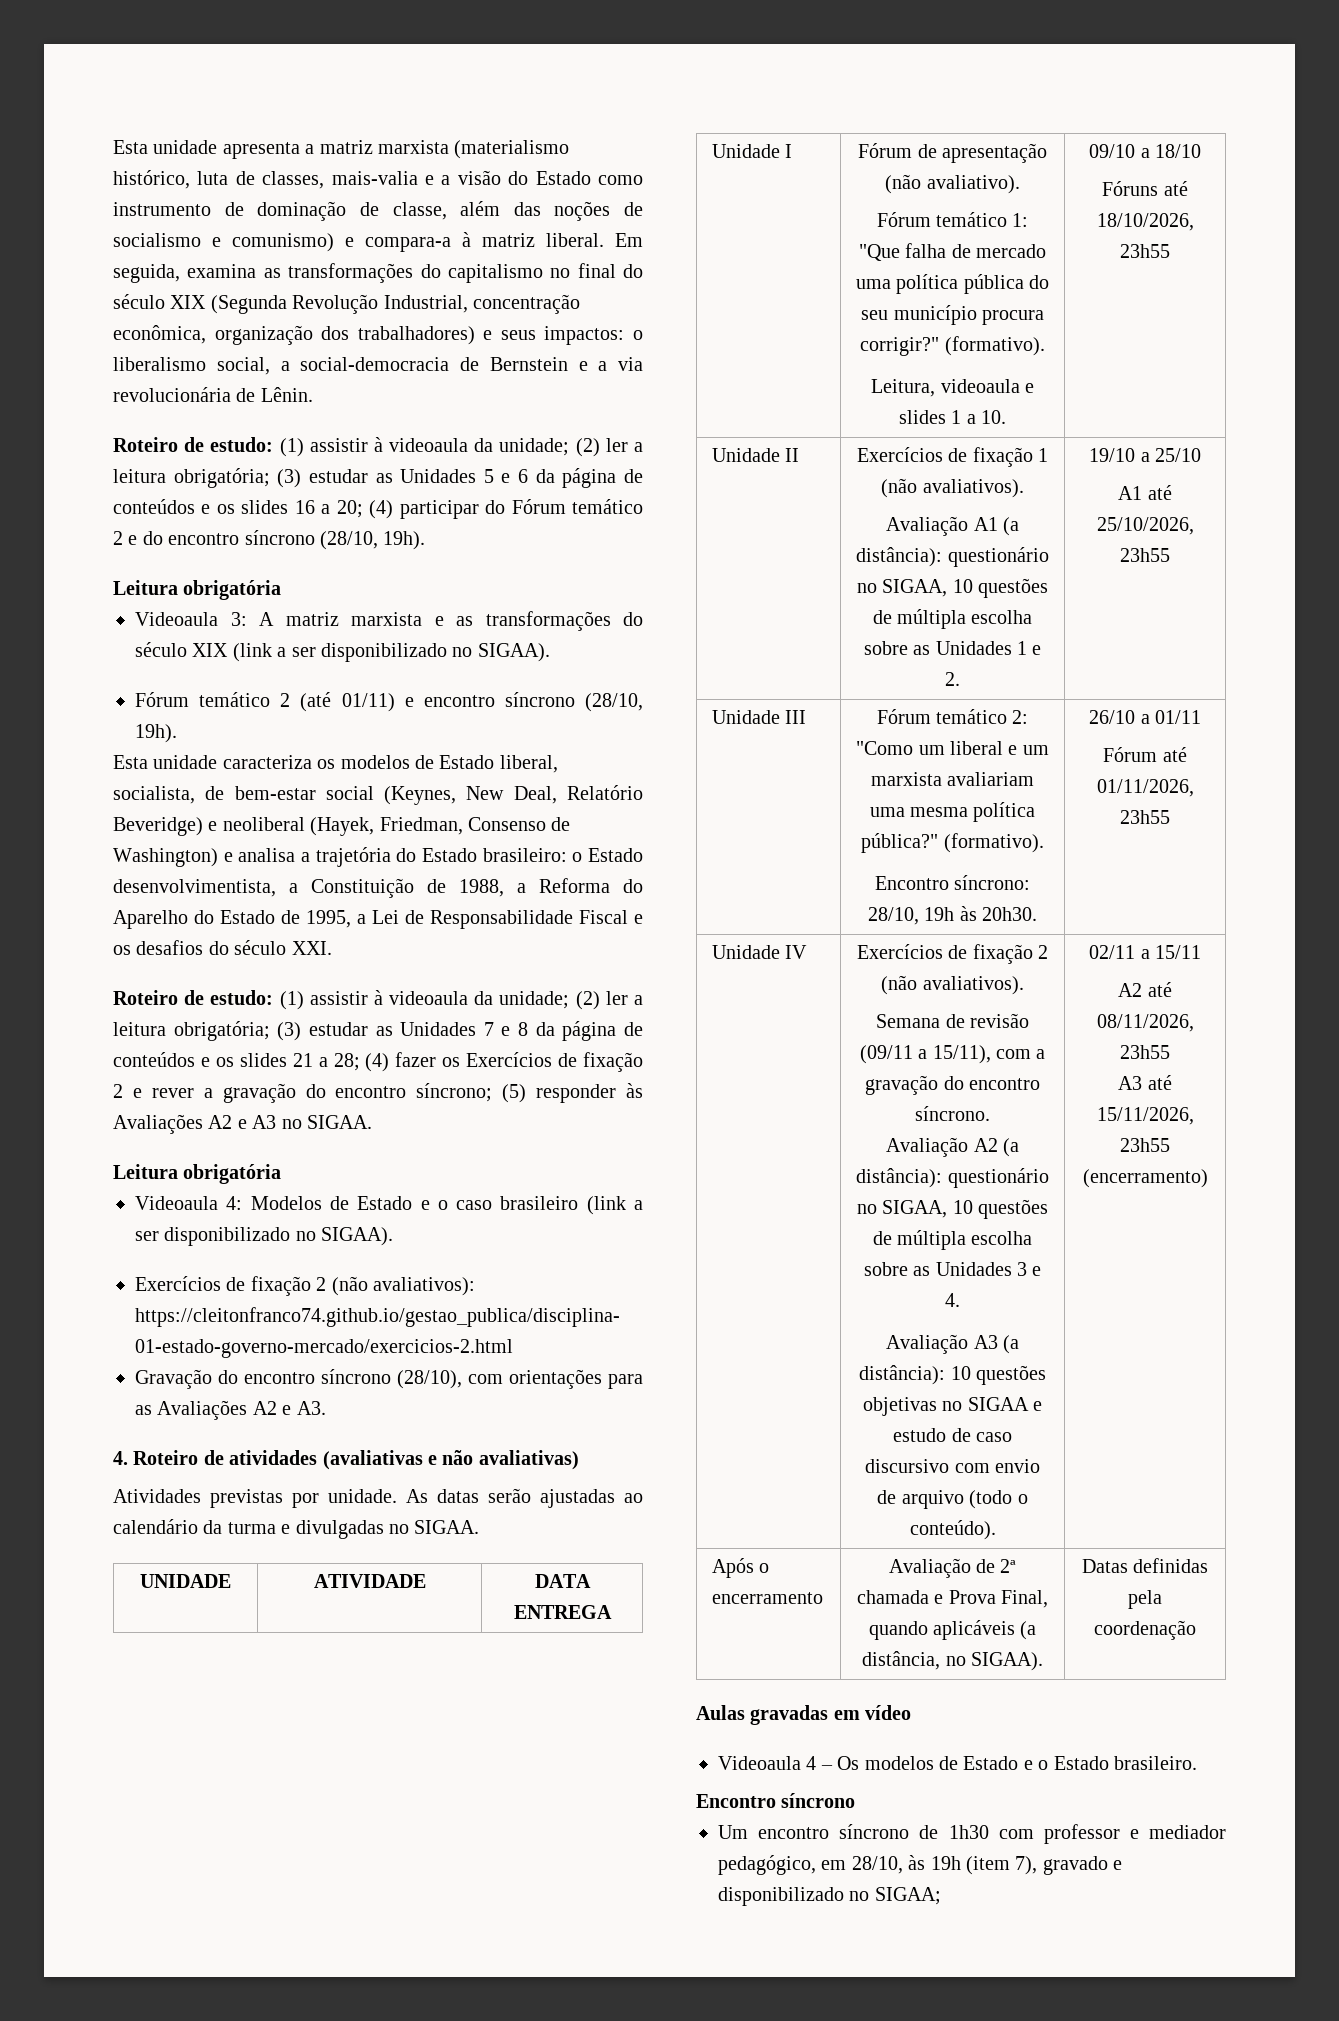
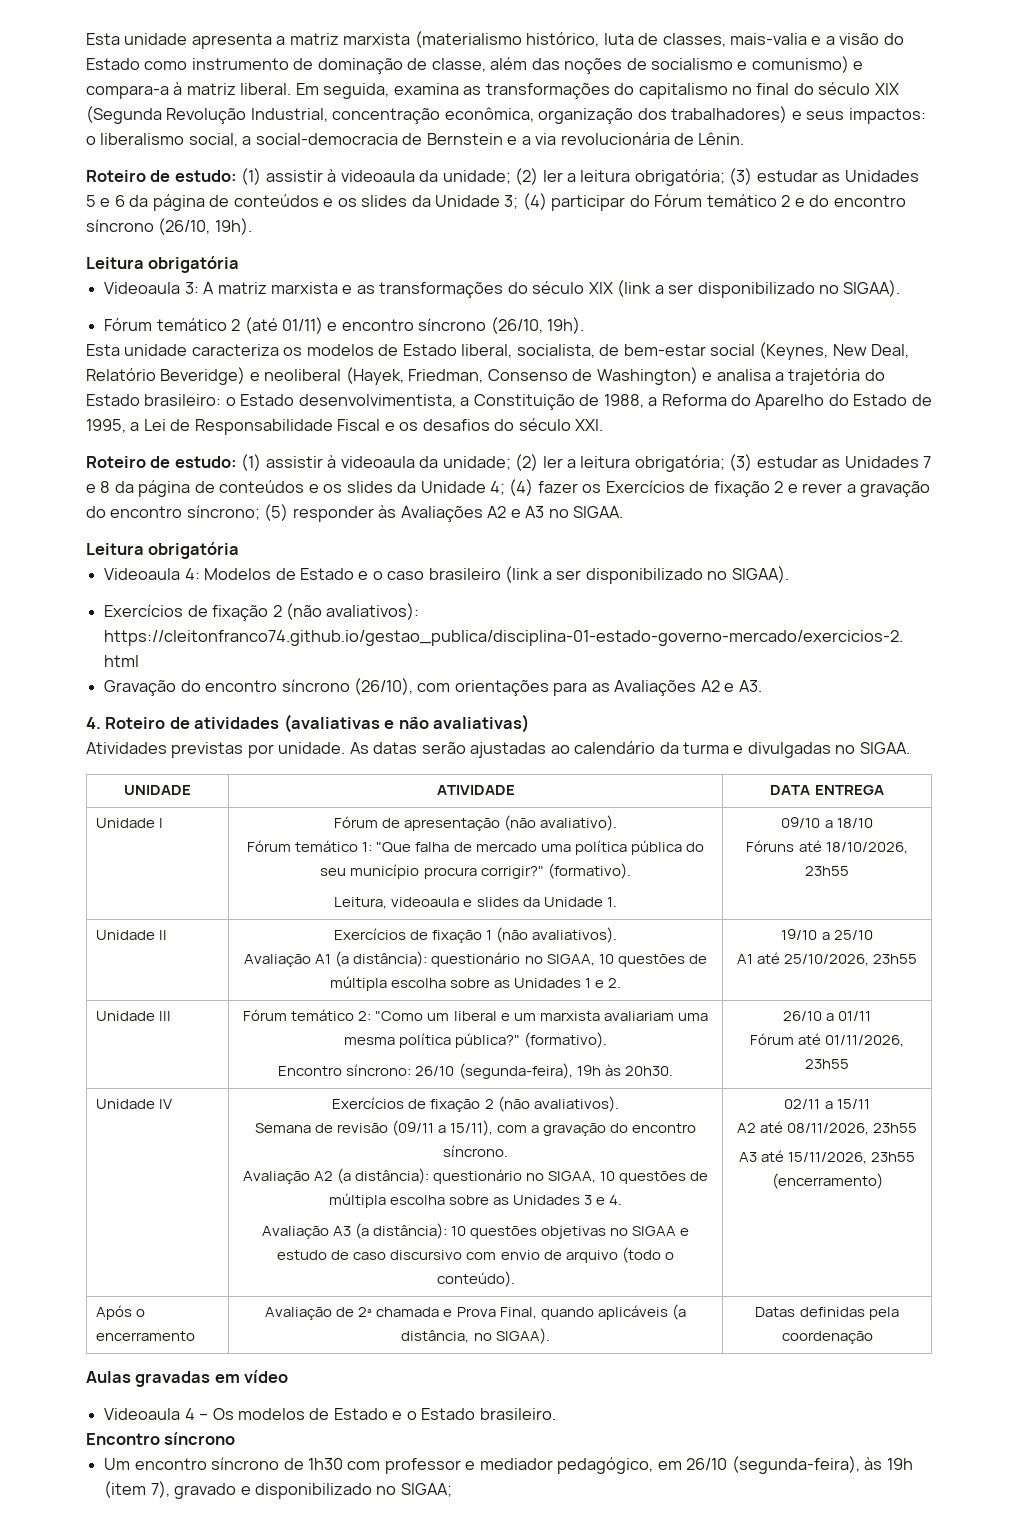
[294,500,363,518] 16 a 20; -> [411,195,519,209] da Unidade 3;
[320,531,378,550] (28/10, -> [158,218,211,235] (26/10,
[585,693,643,712] (28/10, -> [490,317,543,334] (26/10,
[292,1053,360,1071] 21 a 28; -> [397,481,506,495] da Unidade 4;
[397,1370,462,1389] (28/10), -> [353,678,413,695] (26/10),
[951,410,1007,424] 1 a 10. -> [522,897,617,907] da Unidade 1.
[867,907,919,925] 28/10, -> [415,1063,573,1079] 26/10 (segunda-feira),
[851,1856,903,1874] 28/10, -> [686,1456,860,1474] 26/10 (segunda-feira),

